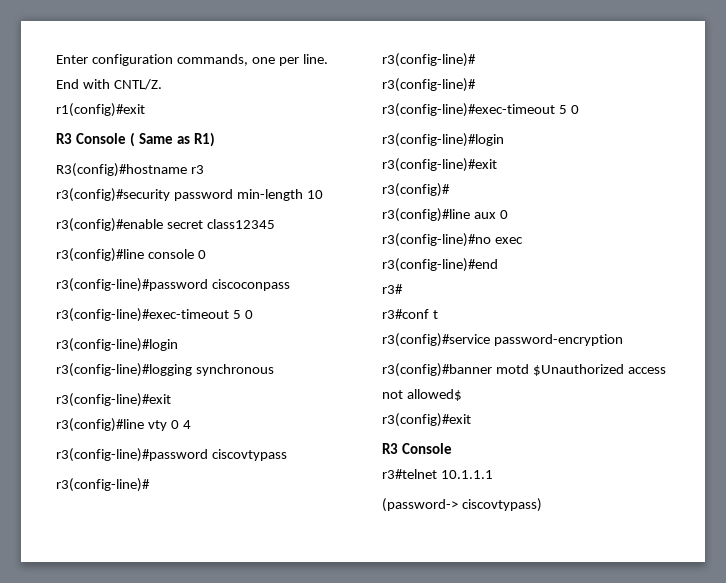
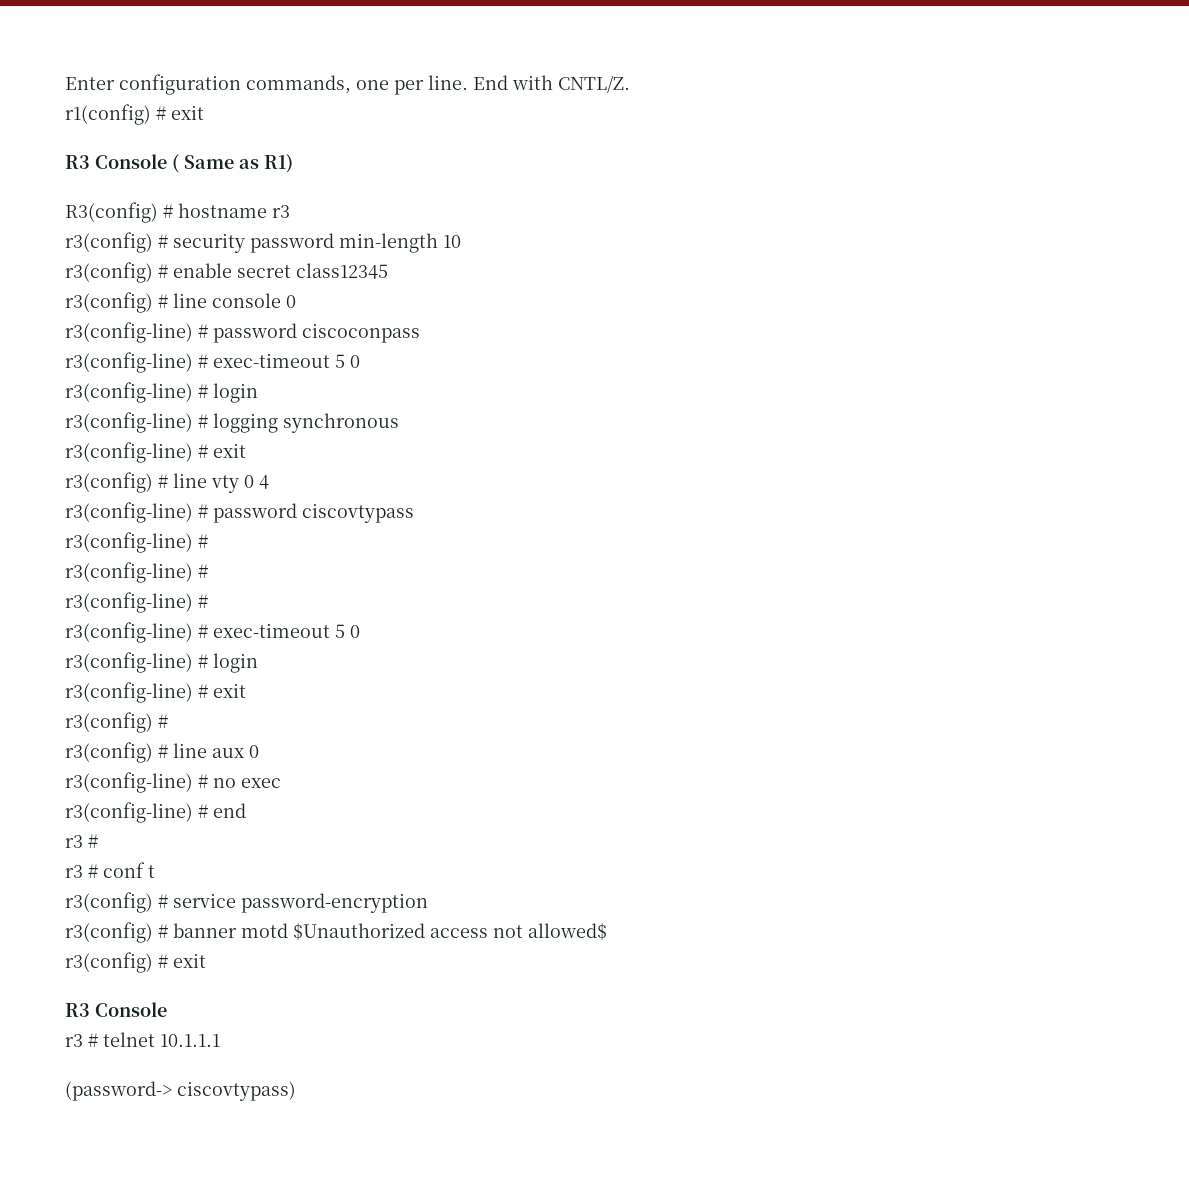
[56,103,145,117] r1(config)#exit -> [65,104,204,125] r1(config) # exit
[56,163,204,177] [56,188,170,202] R3(config)#hostname r3 // r3(config)#security -> [65,202,290,223] [65,232,245,253] R3(config) # hostname r3 // r3(config) # security
[56,218,163,232] r3(config)#enable -> [65,262,232,283] r3(config) # enable
[56,248,144,262] r3(config)#line -> [65,292,207,313] r3(config) # line
[56,278,290,292] [56,308,253,322] [56,338,178,352] [56,363,274,377] [56,393,171,407] [56,418,191,432] [56,448,287,462] [56,478,150,492] [382,53,476,67] [382,78,476,92] [382,103,579,117] [382,133,504,147] [382,158,497,172] [382,183,450,197] [382,208,508,222] [382,233,523,247] [382,258,498,272] [382,284,403,294] [382,309,438,319] [382,333,623,347] [382,363,492,377] r3(config-line)#password ciscoconpass // r3(config-line)#exec-timeout 5 0 // r3(config-line)#login // r3(config-line)#logging synchronous // r3(config-line)#exit // r3(config)#line vty 0 4 // r3(config-line)#password ciscovtypass // r3(config-line)# // r3(config-line)# // r3(config-line)# // r3(config-line)#exec-timeout 5 0 // r3(config-line)#login // r3(config-line)#exit // r3(config)# // r3(config)#line aux 0 // r3(config-line)#no exec // r3(config-line)#end // r3# // r3#conf t // r3(config)#service password-encryption // r3(config)#banner -> [65,322,420,343] [65,352,360,373] [65,382,258,403] [65,412,399,433] [65,442,246,463] [65,472,269,493] [65,502,414,523] [65,532,208,553] [65,562,208,583] [65,592,208,613] [65,622,360,643] [65,652,258,673] [65,682,246,703] [65,712,168,733] [65,742,259,763] [65,772,281,793] [65,802,246,823] [65,834,98,848] [65,862,155,878] [65,892,428,913] [65,922,237,943] r3(config-line) # password ciscoconpass // r3(config-line) # exec-timeout 5 0 // r3(config-line) # login // r3(config-line) # logging synchronous // r3(config-line) # exit // r3(config) # line vty 0 4 // r3(config-line) # password ciscovtypass // r3(config-line) # // r3(config-line) # // r3(config-line) # // r3(config-line) # exec-timeout 5 0 // r3(config-line) # login // r3(config-line) # exit // r3(config) # // r3(config) # line aux 0 // r3(config-line) # no exec // r3(config-line) # end // r3 # // r3 # conf t // r3(config) # service password-encryption // r3(config) # banner
[382,413,471,427] r3(config)#exit -> [65,952,206,973] r3(config) # exit
[382,469,437,479] r3#telnet -> [65,1032,155,1047] r3 # telnet

